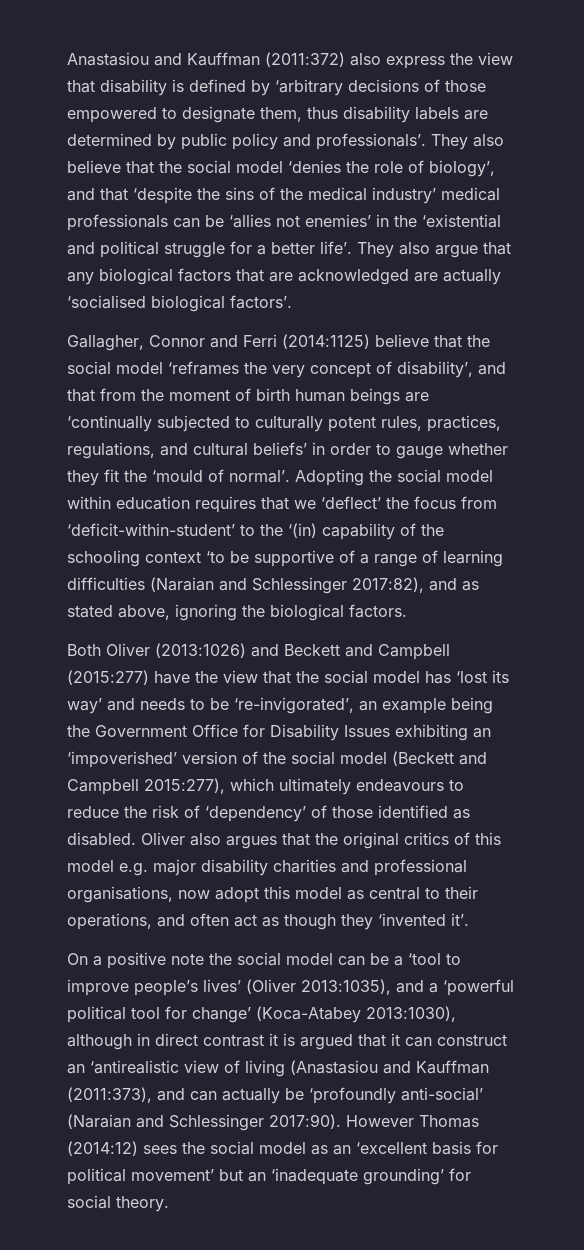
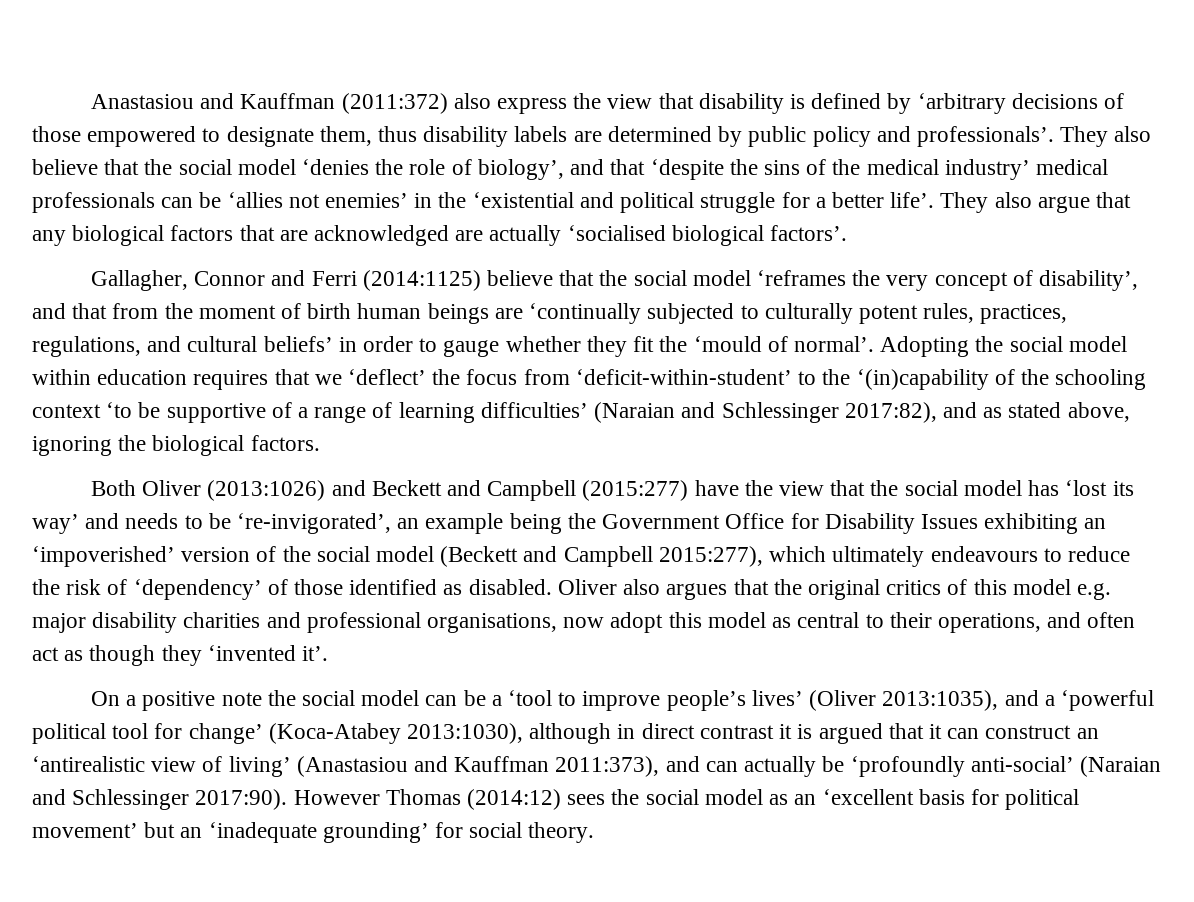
[288,523,395,540] ‘(in) capability -> [856,369,989,390] ‘(in)capability
[67,577,145,590] difficulties -> [480,402,588,418] difficulties’
[245,1060,285,1077] living -> [228,756,291,777] living’
[67,1087,152,1103] (2011:373), -> [555,756,660,777] 2011:373),

